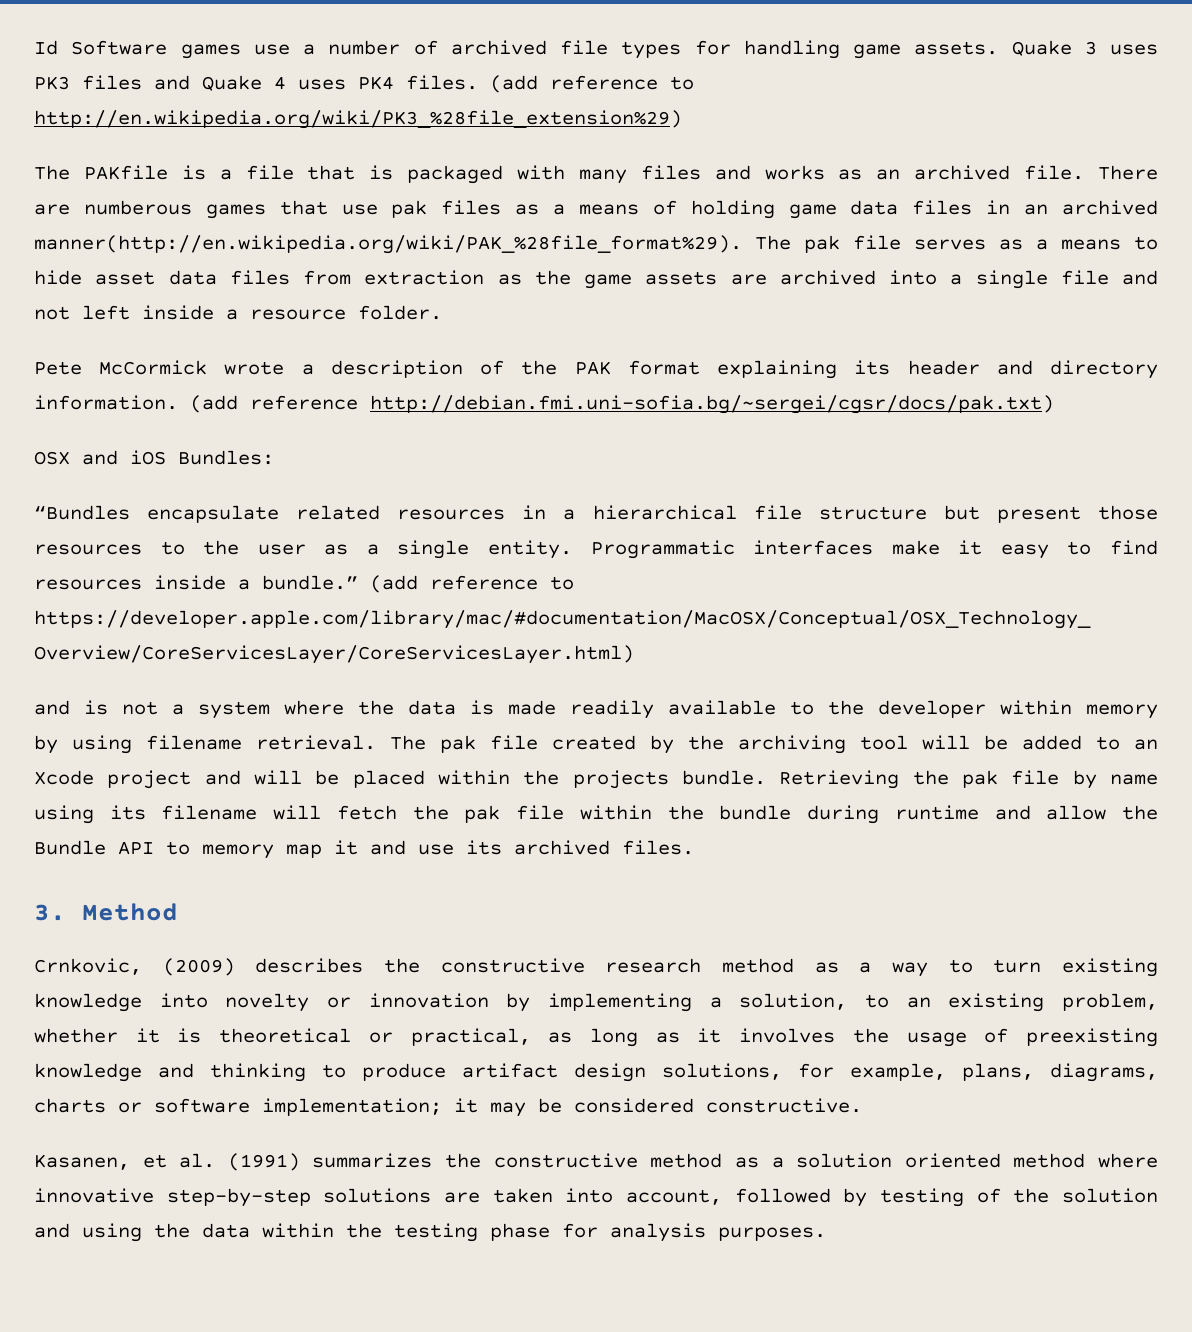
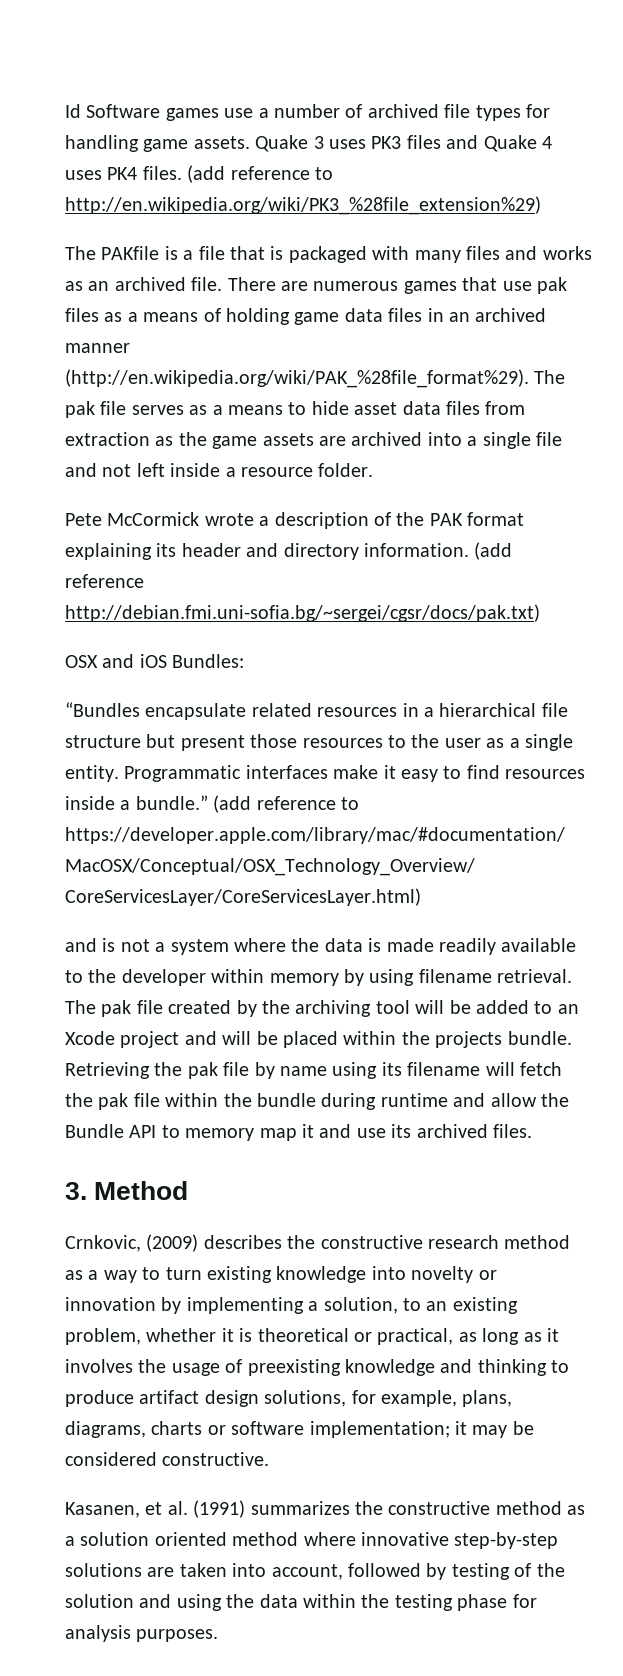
[83,200,192,215] numberous -> [313,281,399,291] numerous
[34,235,742,254] manner(http://en.wikipedia.org/wiki/PAK_%28file_format%29). -> [65,343,130,353] [65,369,529,388] manner (http://en.wikipedia.org/wiki/PAK_%28file_format%29).

